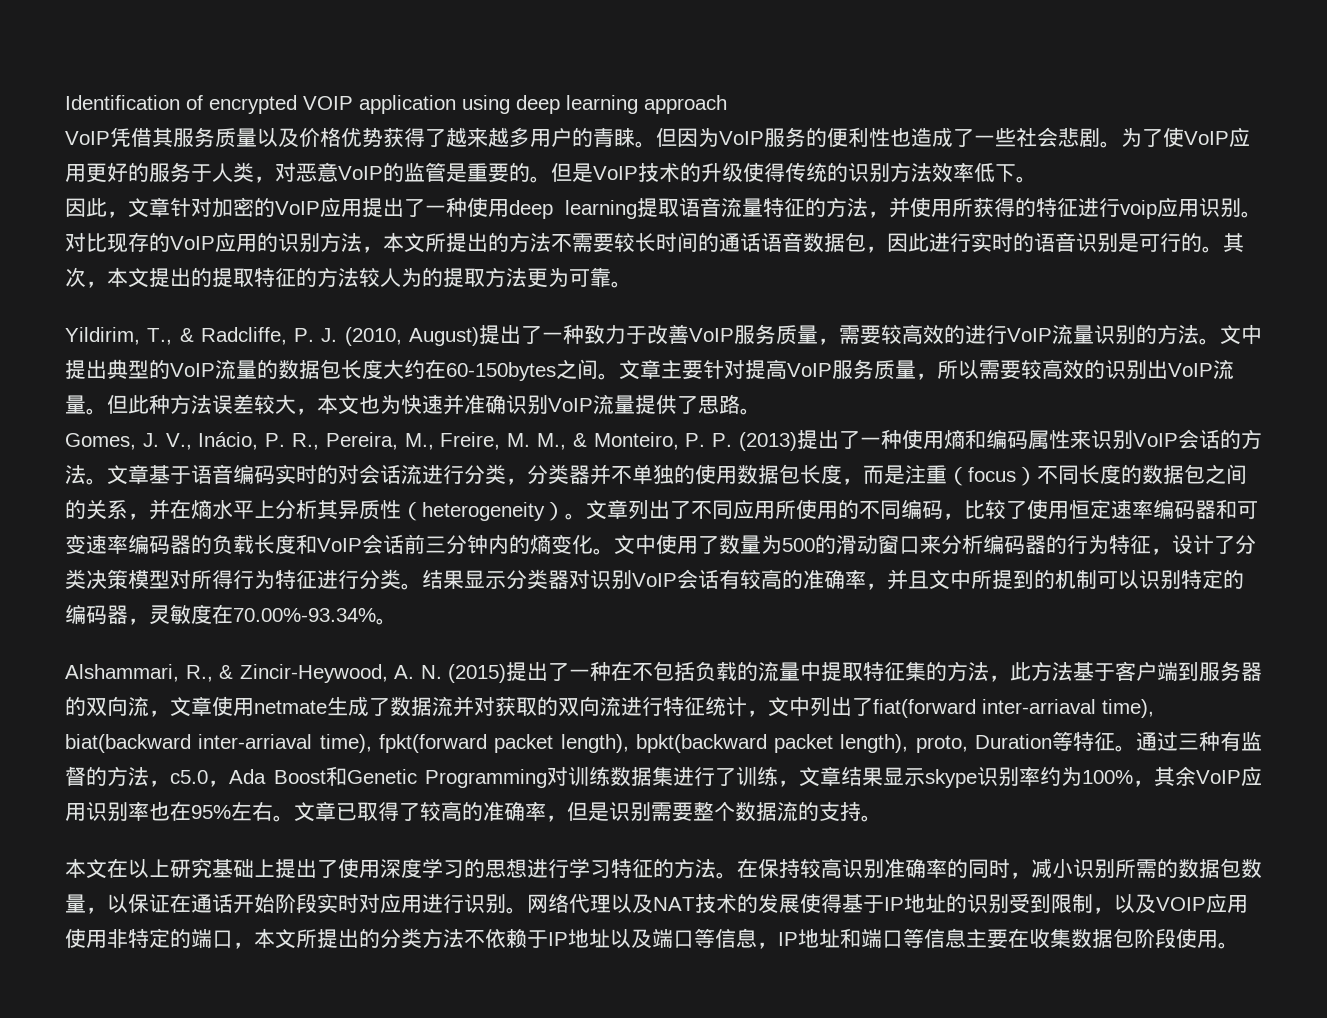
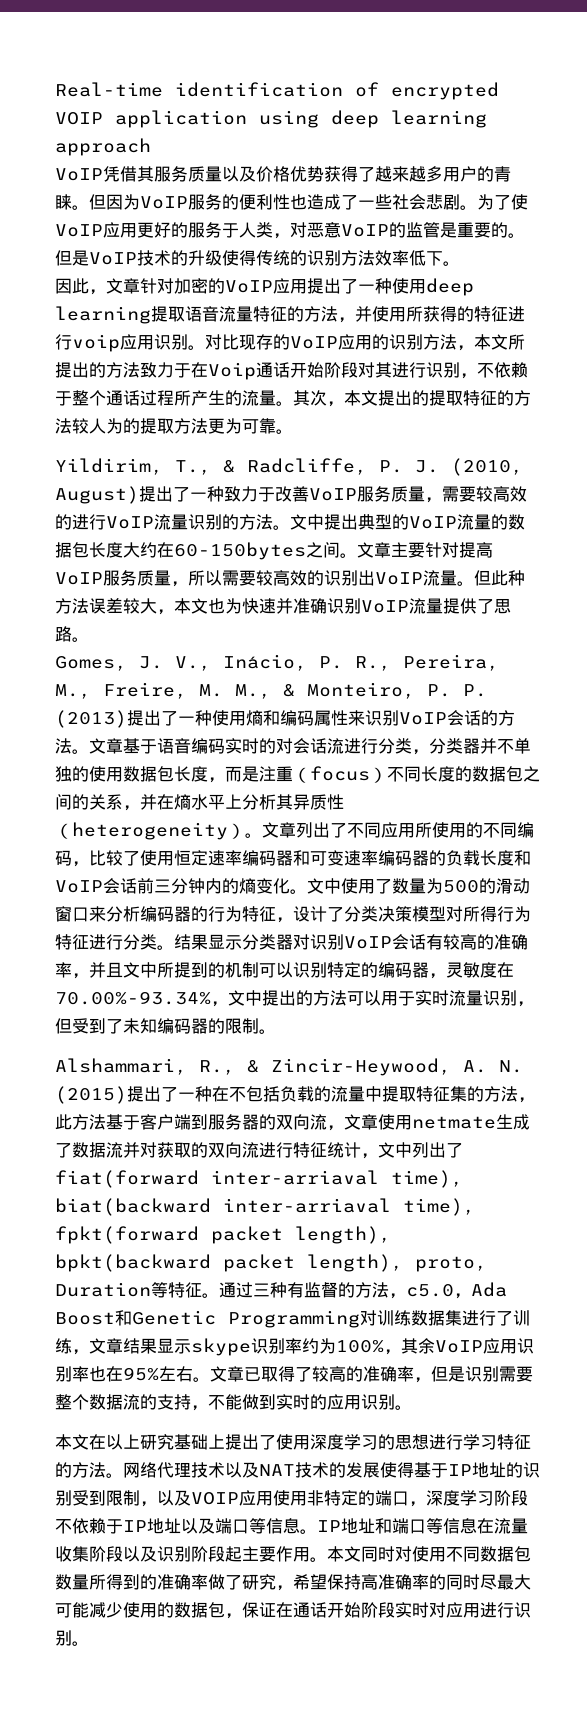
[65,95,180,110] Identification -> [55,82,343,97] Real-time identification
[551,232,1202,253] 不需要较长时间的通话语音数据包，因此进行实时的语音识别是可行的 -> [140,362,528,380] [55,390,276,406] 致力于在Voip通话开始阶段对其进行识别，不依赖于整个通话过程所产生的流量
(376, 615) none -> [211,990,534,1007] [55,1018,259,1034] ，文中提出的方法可以用于实时流量识别，但受到了未知编码器的限制
(861, 811) none -> [191,1394,395,1411] ，不能做到实时的应用识别
[737,858,1262,879] [65,893,527,914] 在保持较高识别准确率的同时，减小识别所需的数据包数量，以保证在通话开始阶段实时对应用进行识别。 -> (123, 1475) none
(611, 903) none -> [191,1462,225,1478] 技术
[254,928,464,949] 本文所提出的分类方法 -> [426,1490,528,1506] 深度学习阶段
[757,942,778,949] ， -> [300,1529,317,1534] 。
[966,928,1218,948] 主要在收集数据包阶段使用 -> [477,1518,528,1534] [55,1546,531,1562] [55,1574,531,1591] [55,1602,531,1619] [55,1630,72,1646] 在流量收集阶段以及识别阶段起主要作用。本文同时对使用不同数据包数量所得到的准确率做了研究，希望保持高准确率的同时尽最大可能减少使用的数据包，保证在通话开始阶段实时对应用进行识别

